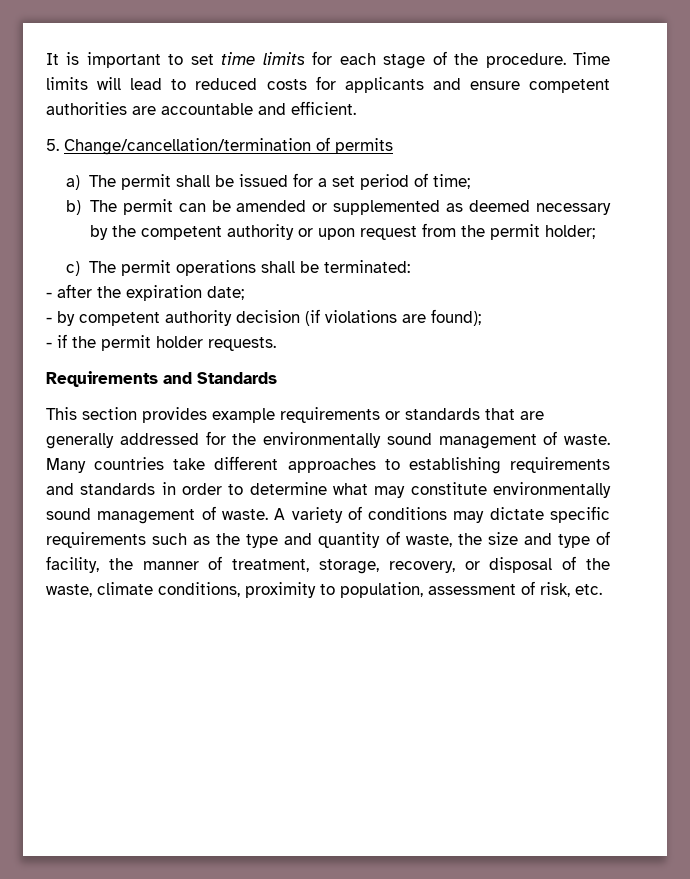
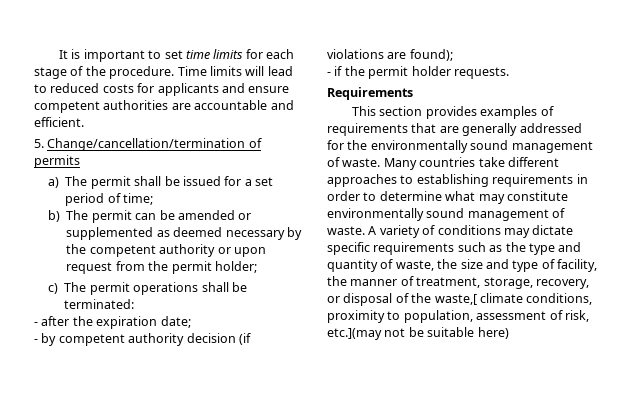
[163,372,277,384] and Standards -> (413, 93) none
[212,407,480,423] example requirements or standards -> [480,106,554,119] [327,123,408,136] examples of requirements
[46,483,156,495] and standards -> (574, 180) none
[46,584,92,597] waste, -> [434,294,477,305] waste,[
[575,584,602,595] etc. -> [327,327,509,340] etc.](may not be suitable here)

